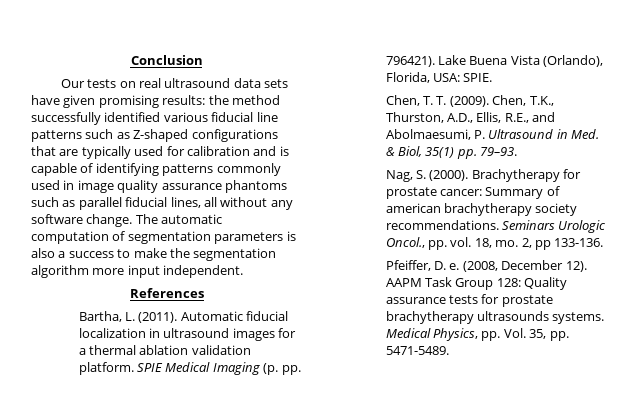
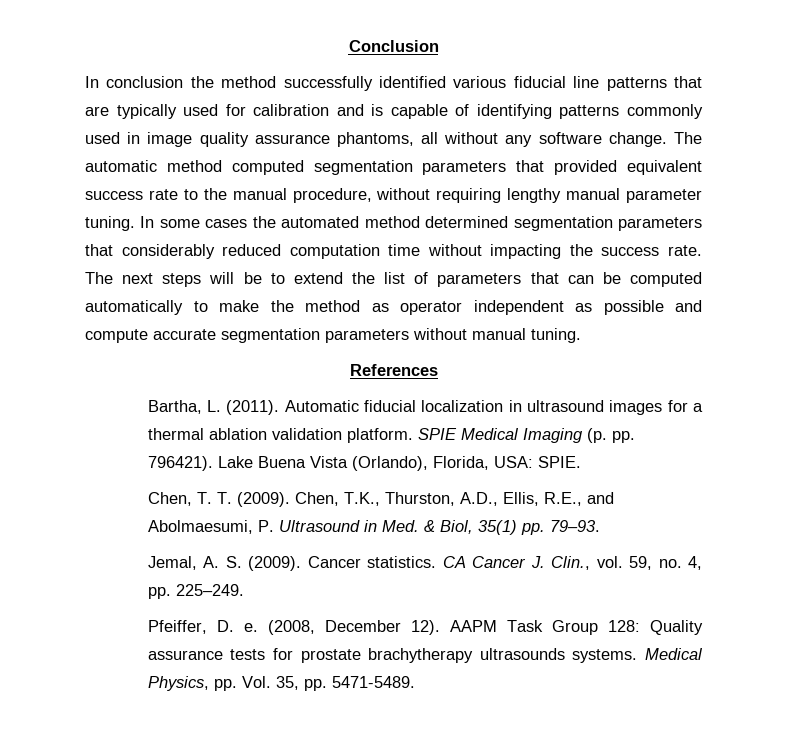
[60,78,289,88] [31,95,206,108] Our tests on real ultrasound data sets have given promising results: -> [85,76,184,88] In conclusion
[85,129,278,142] such as Z-shaped configurations -> (667, 84) none
[224,180,287,193] [31,197,201,210] phantoms such as parallel fiducial lines, -> [336,132,414,147] phantoms,
[31,231,296,244] [31,248,277,261] [31,265,244,278] computation of segmentation parameters is also a success to make the segmentation algorithm more input independent. -> [166,160,702,175] [85,188,702,203] [85,216,703,231] [85,244,702,259] [85,272,703,287] [85,300,702,315] [85,328,581,343] method computed segmentation parameters that provided equivalent success rate to the manual procedure, without requiring lengthy manual parameter tuning. In some cases the automated method determined segmentation parameters that considerably reduced computation time without impacting the success rate. The next steps will be to extend the list of parameters that can be computed automatically to make the method as operator independent as possible and compute accurate segmentation parameters without manual tuning.
[385,169,582,182] [385,186,560,199] [385,203,578,216] [385,220,606,233] [385,237,604,250] Nag, S. (2000). Brachytherapy for prostate cancer: Summary of american brachytherapy society recommendations. Seminars Urologic Oncol., pp. vol. 18, mo. 2, pp 133-136. -> [147,556,702,571] [147,584,244,599] Jemal, A. S. (2009). Cancer statistics. CA Cancer J. Clin., vol. 59, no. 4, pp. 225–249.

